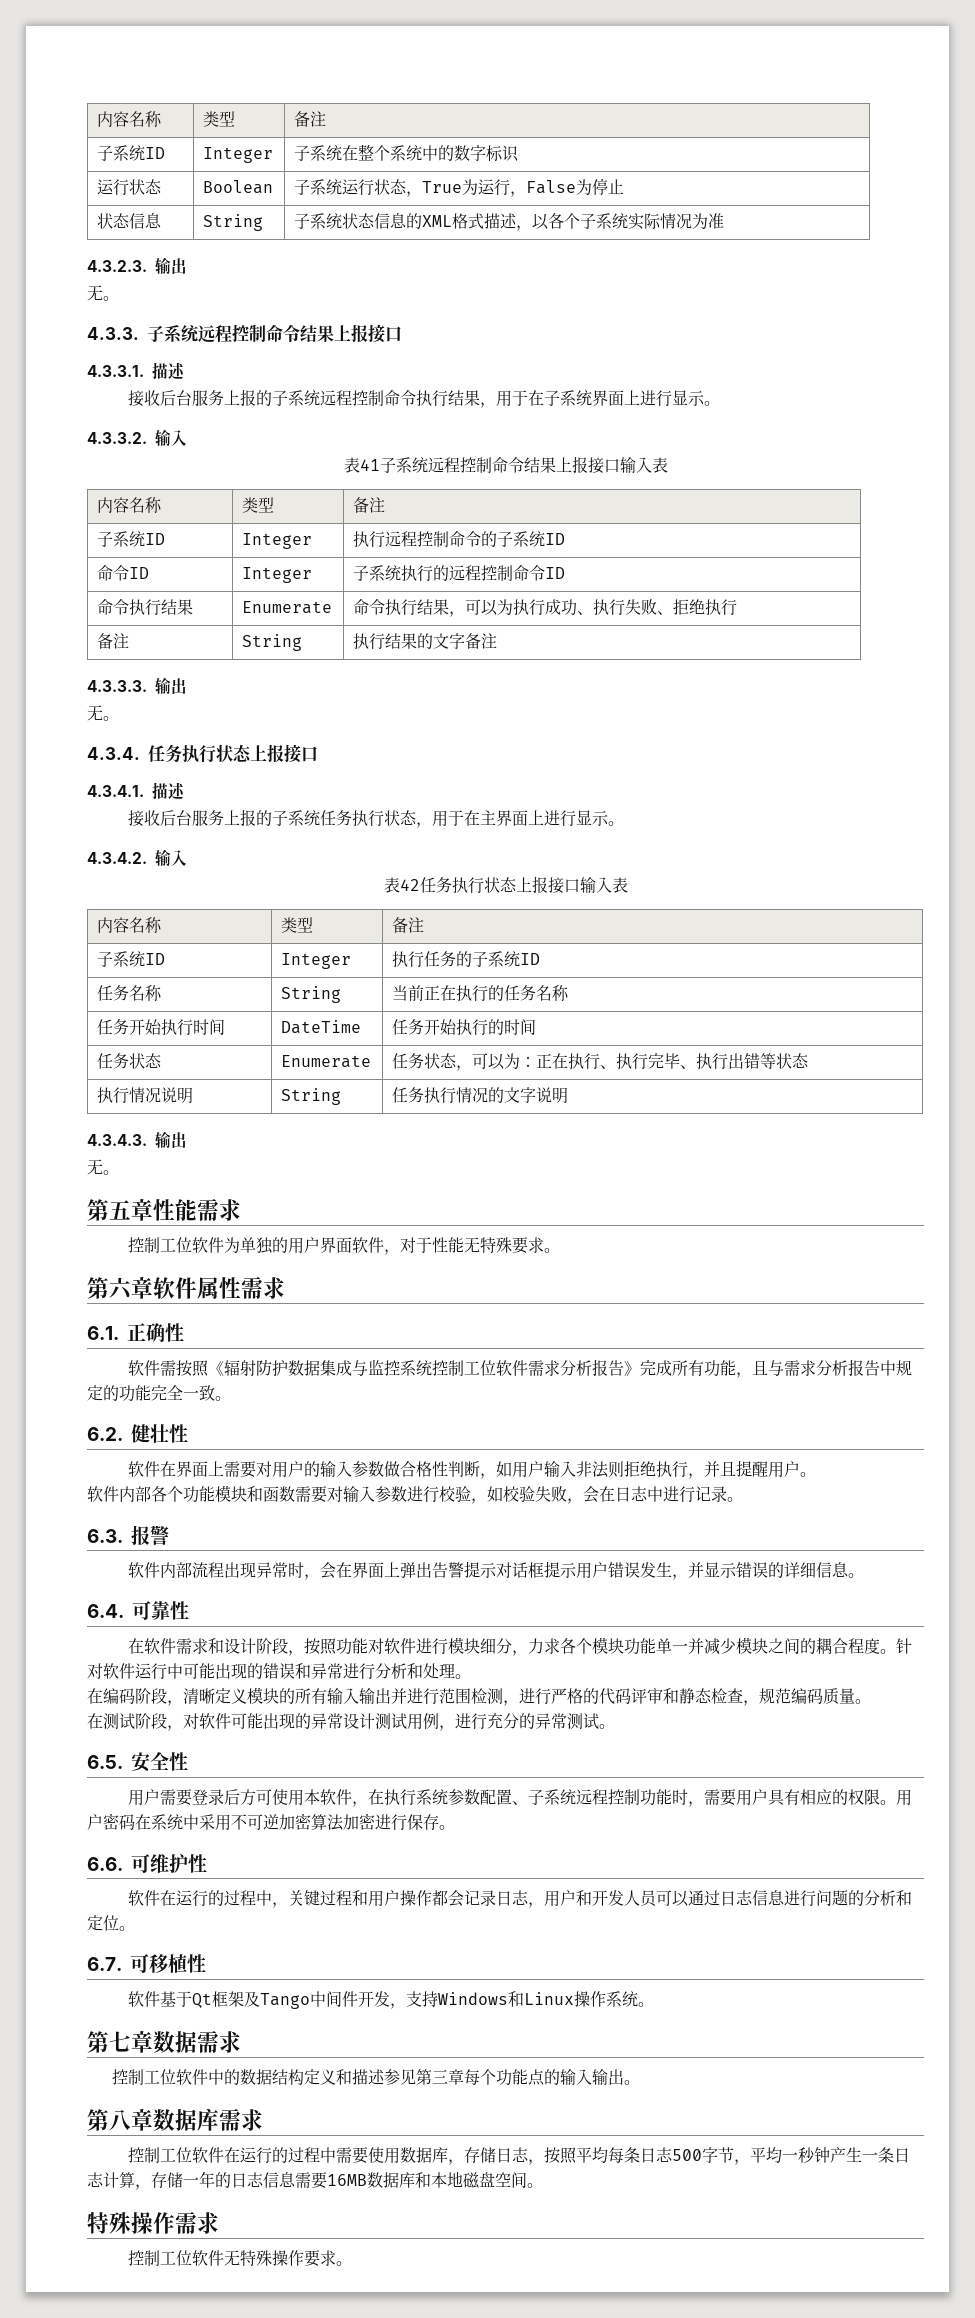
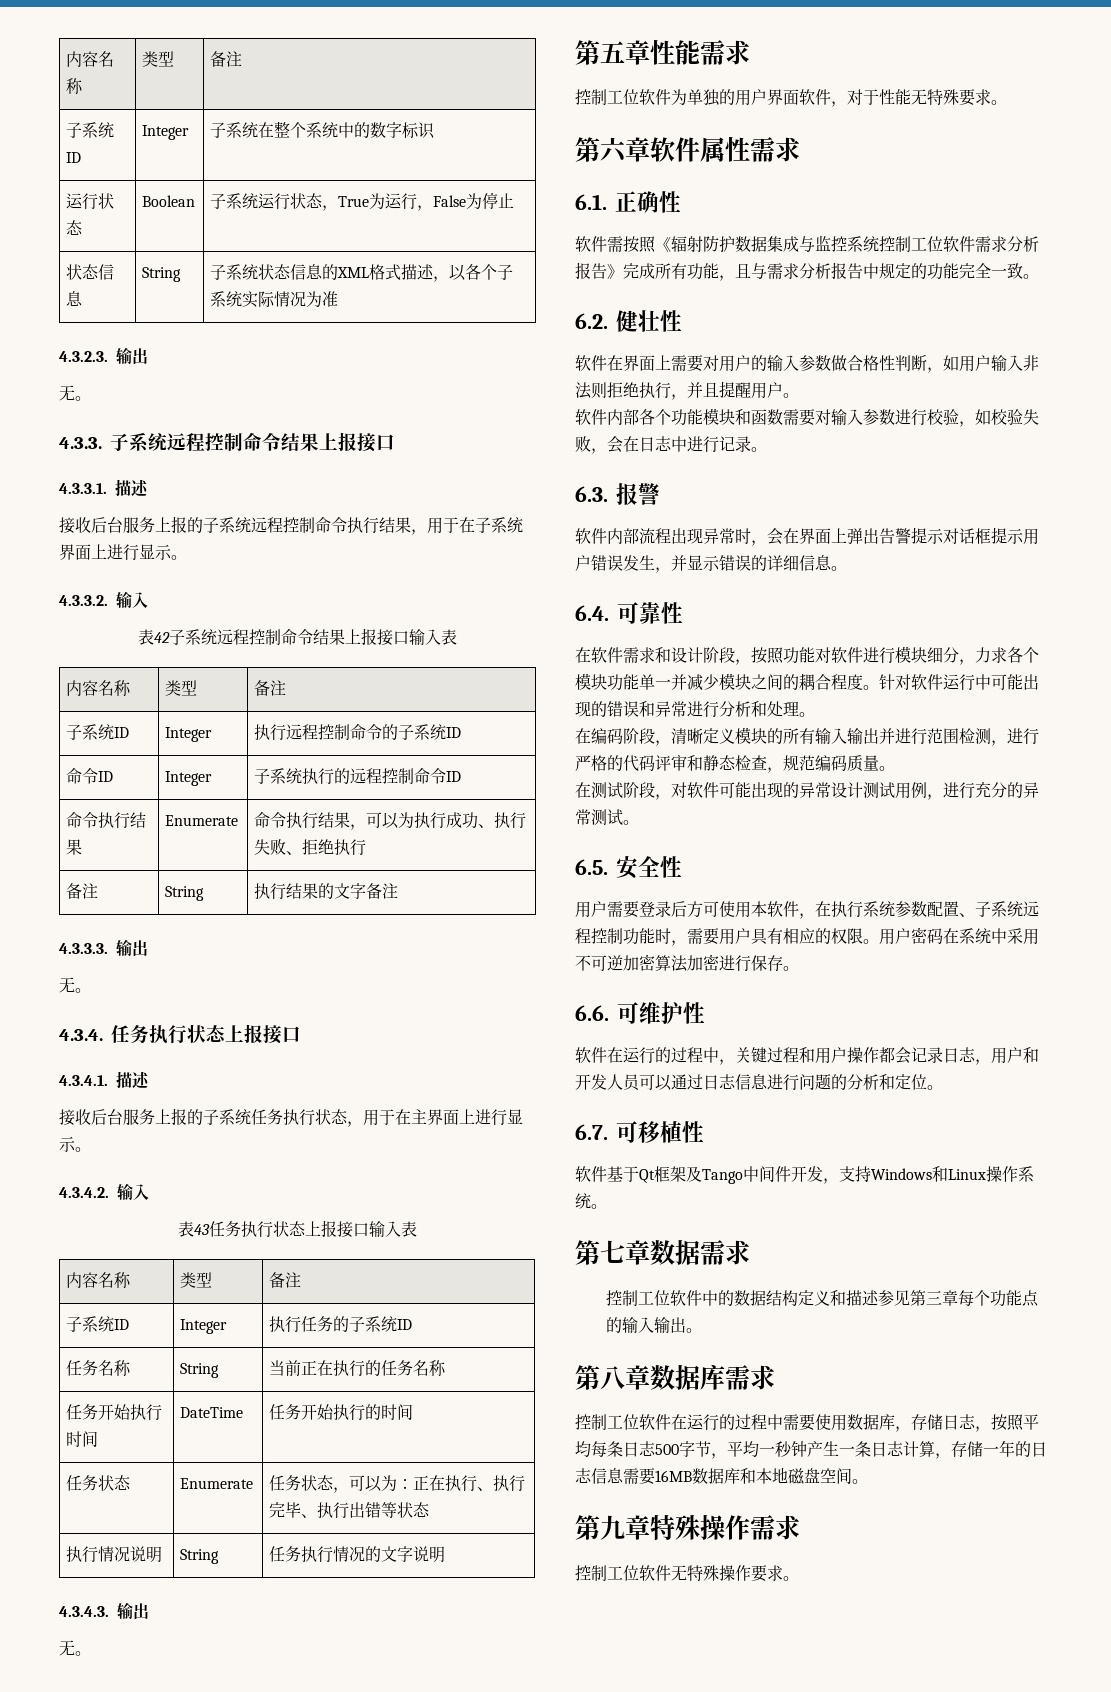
[359,459,380,471] 41 -> [154,632,170,643] 42
[399,879,420,891] 42 -> [194,1224,210,1235] 43
(543, 2185) none -> [575,1515,650,1540] 第九章

